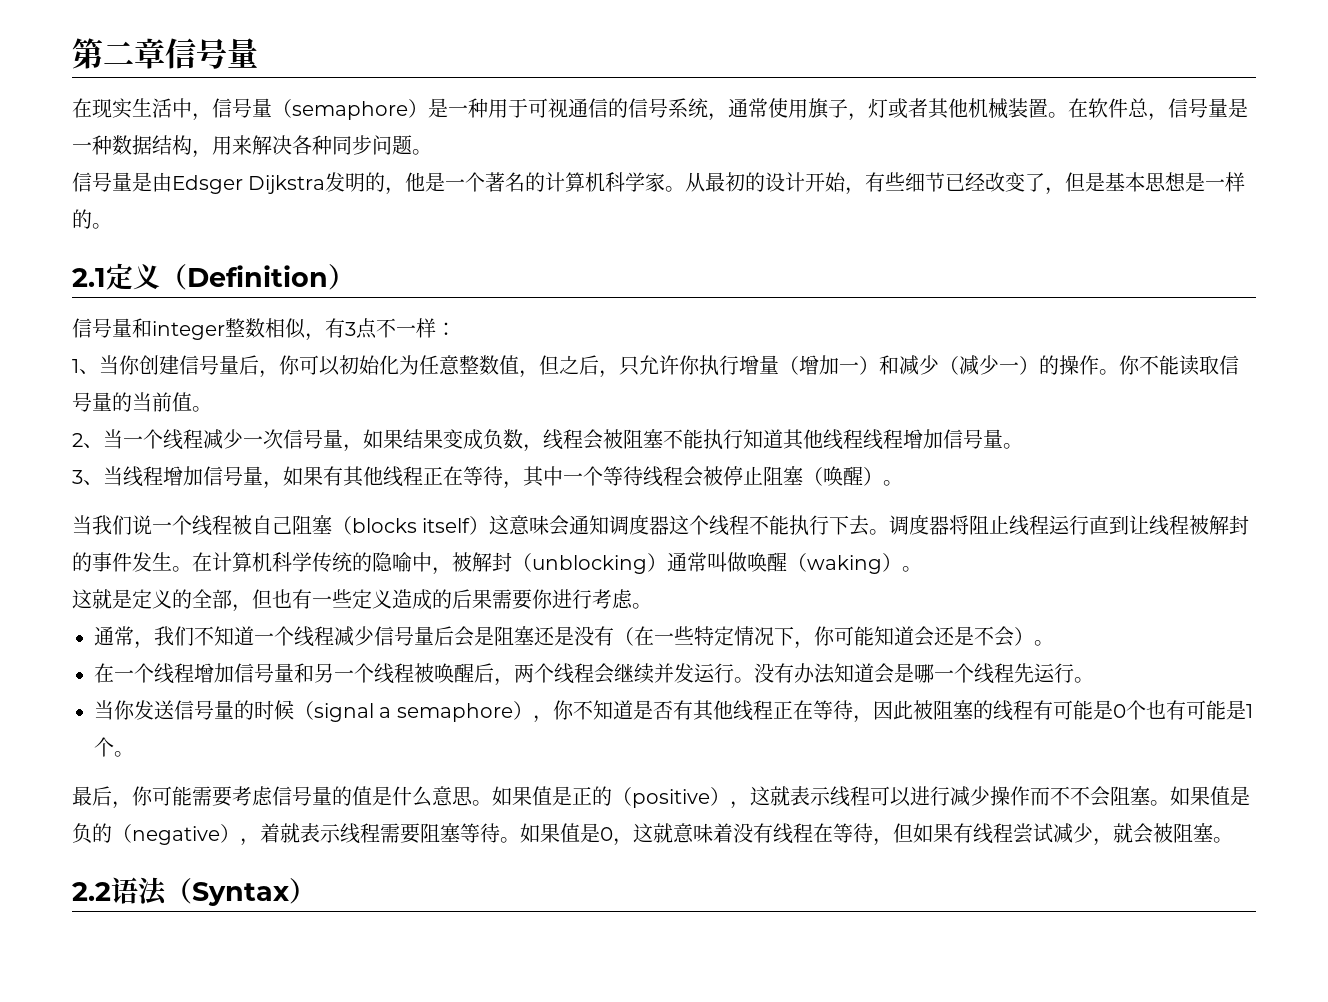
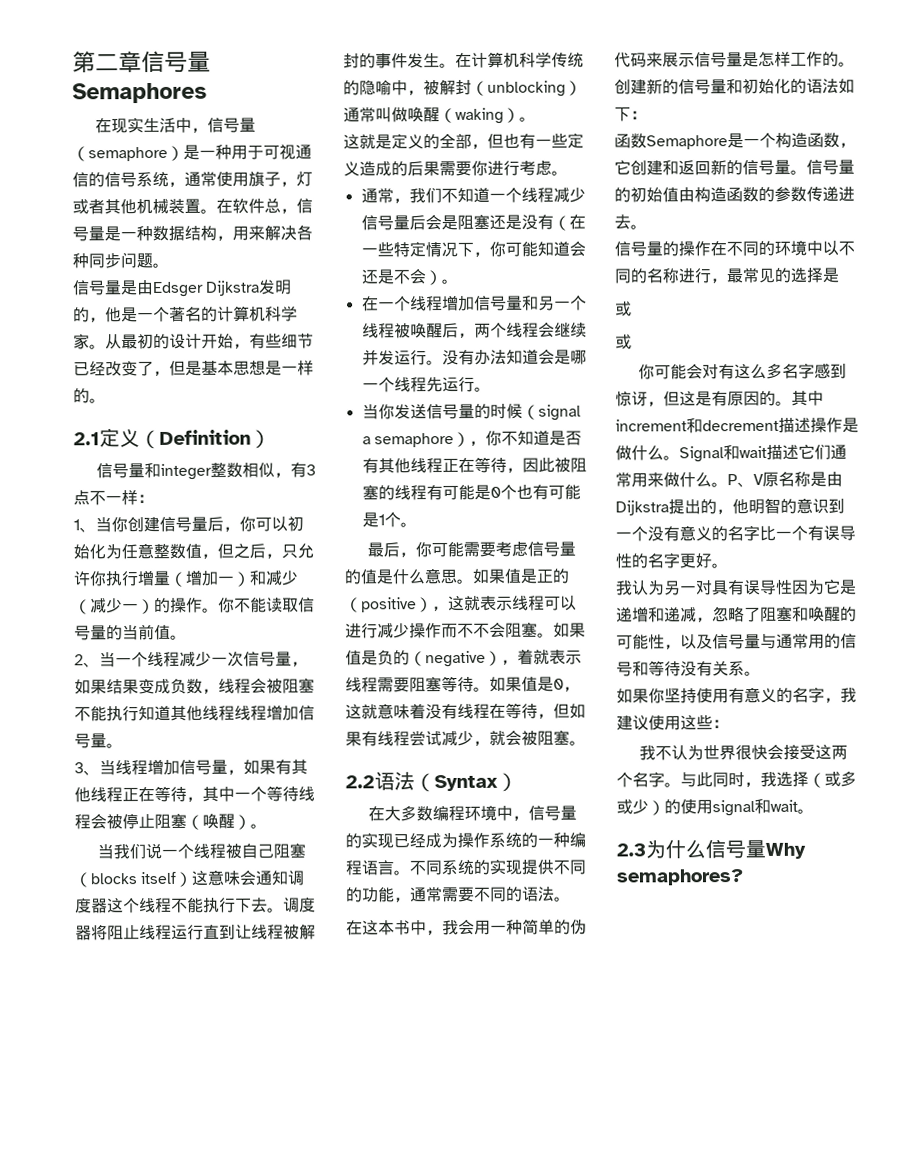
(258, 53) none -> [72,82,207,104] Semaphores
(316, 891) none -> [368,804,578,822] [345,832,586,849] [345,858,586,876] [346,886,571,903] [346,918,587,936] [614,51,855,68] [614,78,855,95] [614,106,647,122] [614,132,856,150] [614,159,855,176] [614,186,855,203] [614,214,647,230] [614,239,855,257] [614,267,839,284] [615,301,632,317] [615,334,632,350] [638,362,848,380] [615,390,824,407] [615,417,859,434] [615,443,847,463] [615,471,843,488] [615,497,845,516] [615,524,856,542] [615,552,728,569] [615,578,857,596] [616,605,857,623] [616,633,857,650] [616,660,761,677] [616,686,857,704] [616,715,729,731] [639,743,849,761] [616,770,857,788] [616,798,814,817] [616,839,806,859] [616,869,743,886] // 在大多数编程环境中，信号量的实现已经成为操作系统的一种编程语言。不同系统的实现提供不同的功能，通常需要不同的语法。 // 在这本书中，我会用一种简单的伪代码来展示信号量是怎样工作的。创建新的信号量和初始化的语法如下： // 函数Semaphore是一个构造函数，它创建和返回新的信号量。信号量的初始值由构造函数的参数传递进去。 // 信号量的操作在不同的环境中以不同的名称进行，最常见的选择是 // 或 // 或 // 你可能会对有这么多名字感到惊讶，但这是有原因的。其中increment和decrement描述操作是做什么。Signal和wait描述它们通常用来做什么。P、V原名称是由Dijkstra提出的，他明智的意识到一个没有意义的名字比一个有误导性的名字更好。 // 我认为另一对具有误导性因为它是递增和递减，忽略了阻塞和唤醒的可能性，以及信号量与通常用的信号和等待没有关系。 // 如果你坚持使用有意义的名字，我建议使用这些： // 我不认为世界很快会接受这两个名字。与此同时，我选择（或多或少）的使用signal和wait。 // 2.3为什么信号量Why semaphores?

